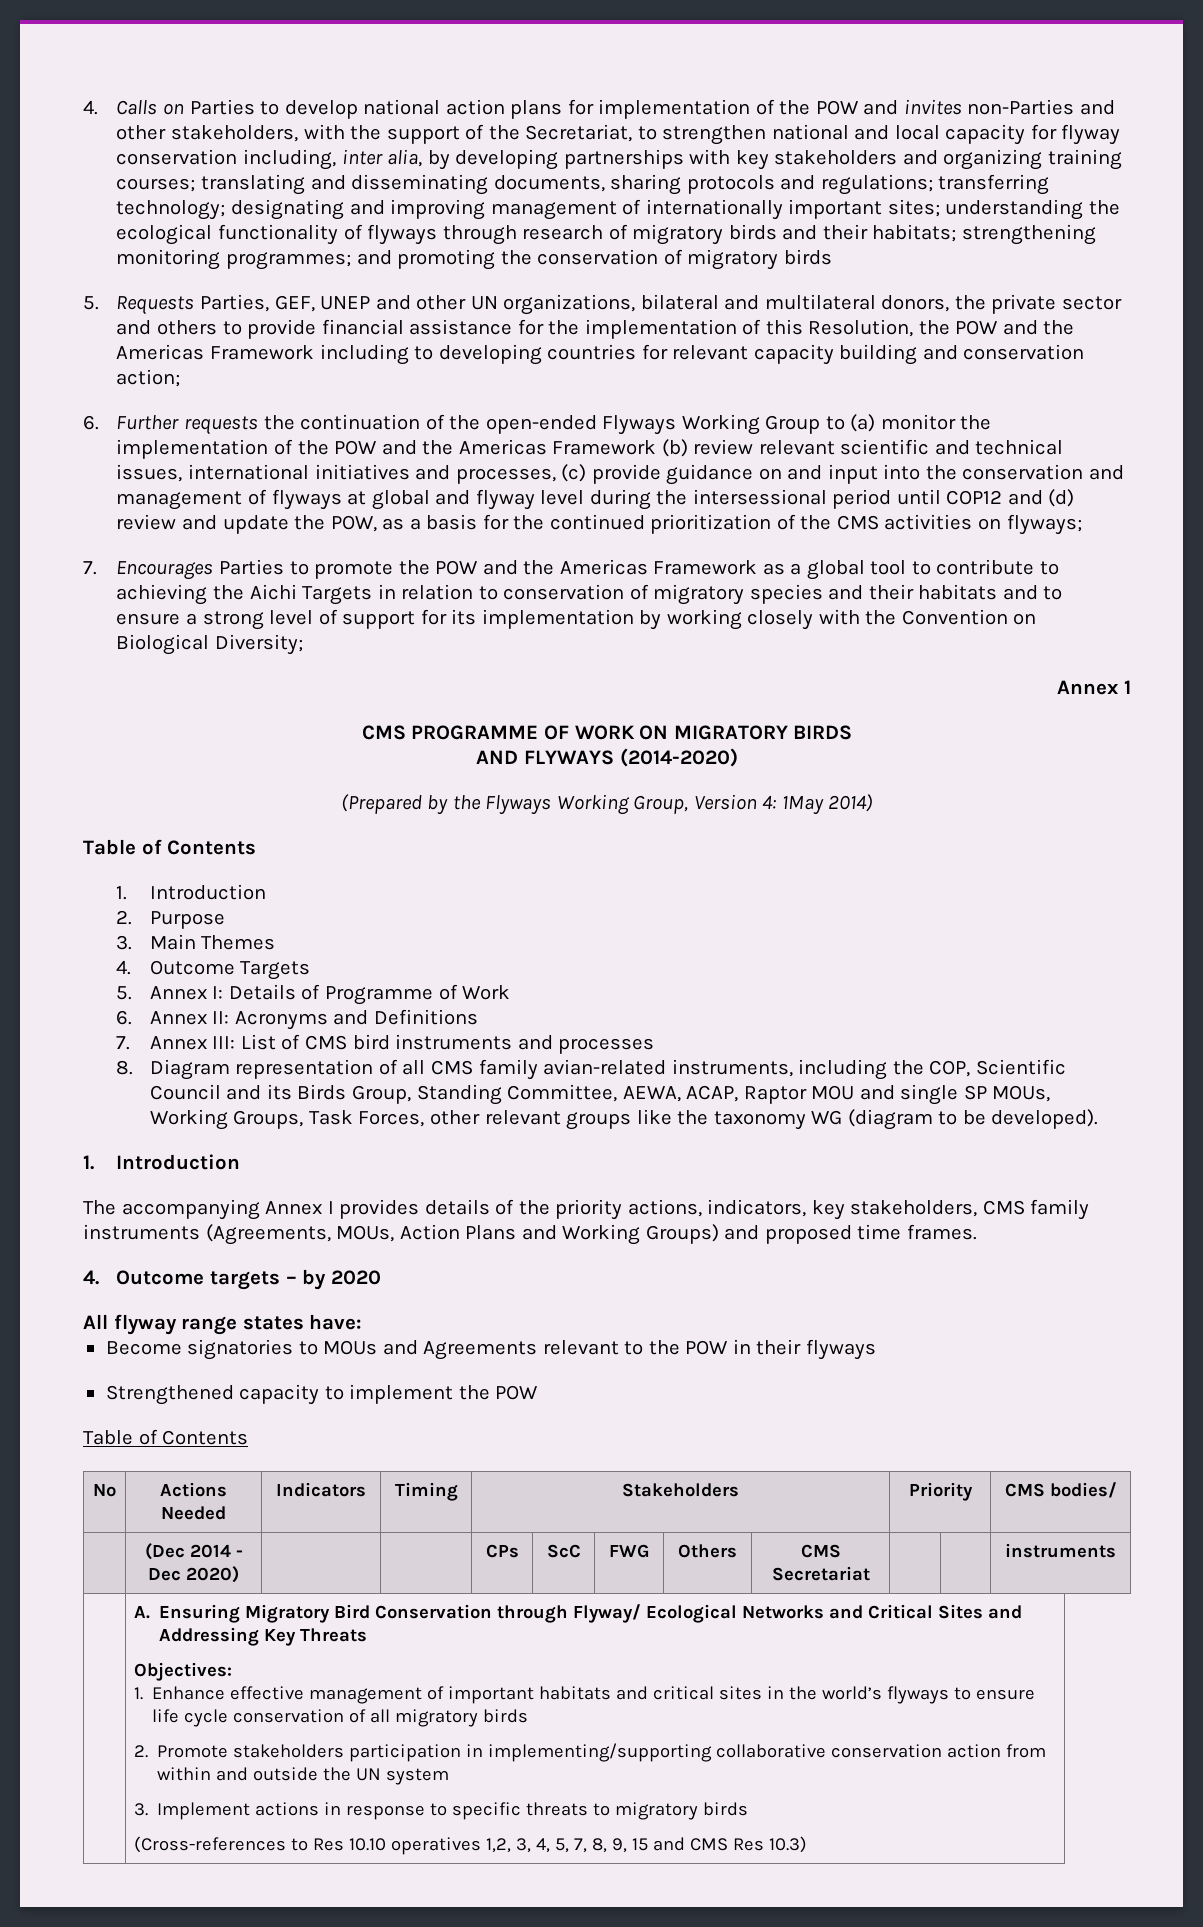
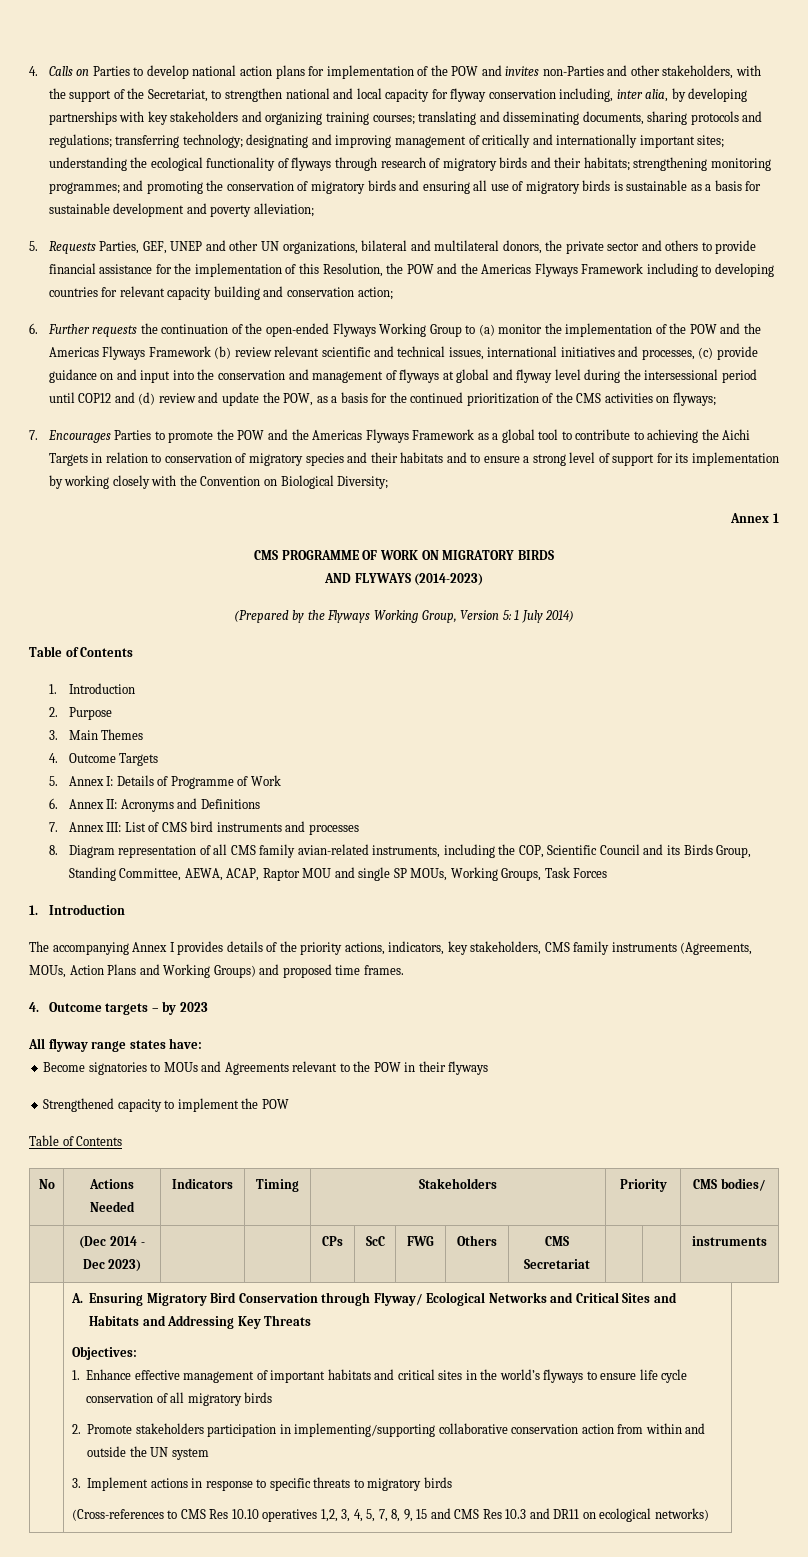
(642, 207) none -> [482,134,553,148] critically and
(832, 257) none -> [399,180,762,194] [48,203,314,217] and ensuring all use of migratory birds is sustainable as a basis for sustainable development and poverty alleviation;
(205, 352) none -> [534,263,578,277] Flyways
(547, 447) none -> [102,346,146,360] Flyways
(648, 567) none -> [365,429,409,443] Flyways
[619,748,738,767] (2014-2020) -> [414,573,484,586] (2014-2023)
[762,795,824,815] 4: 1May -> [502,610,543,623] 5: 1 July
[358,1109,1099,1130] Forces, other relevant groups like the taxonomy WG (diagram to be developed). -> [573,868,608,878] Forces
[330,1270,381,1285] 2020 -> [179,1002,208,1012] 2023
[186,1566,239,1583] 2020) -> [108,1259,142,1272] 2023)
(1023, 1612) none -> [89,1315,166,1326] Habitats and
(309, 1844) none -> [180,1509,206,1519] CMS
[769,1836,808,1853] 10.3) -> [505,1508,709,1522] 10.3 and DR11 on ecological networks)

